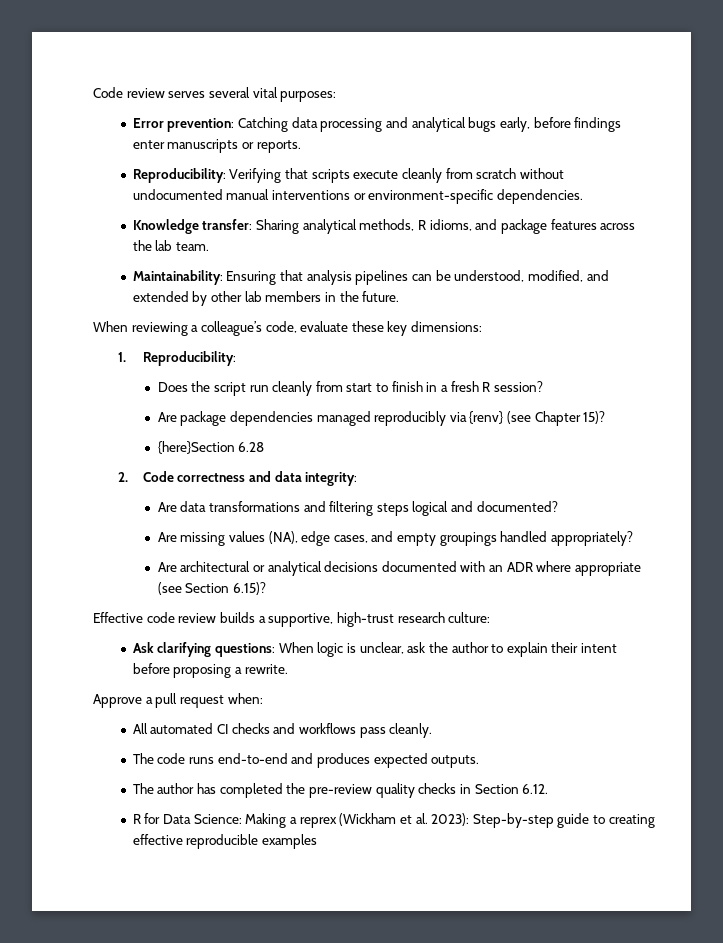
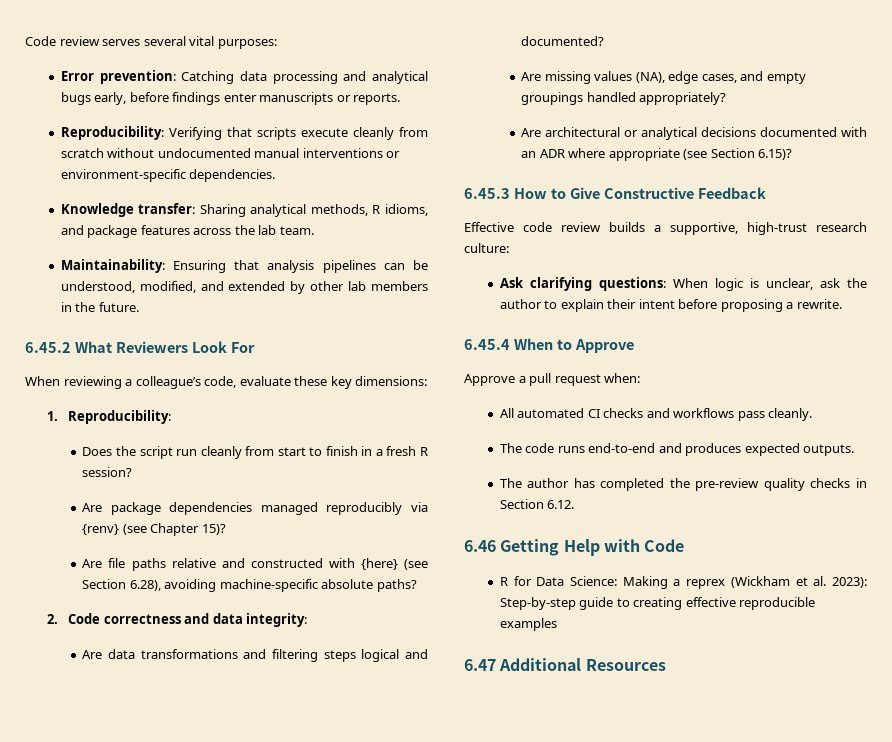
(400, 296) none -> [25,341,255,353] // 6.45.2 What Reviewers Look For
[157,441,265,454] {here}Section 6.28 -> [82,558,429,571] [82,579,417,592] Are file paths relative and constructed with {here} (see Section 6.28), avoiding machine-specific absolute paths?
(266, 588) none -> [464,187,766,199] // 6.45.3 How to Give Constructive Feedback
(288, 669) none -> [464,338,634,353] // 6.45.4 When to Approve
(549, 789) none -> [464,539,685,556] // 6.46 Getting Help with Code
(318, 841) none -> [464,658,666,671] // 6.47 Additional Resources

